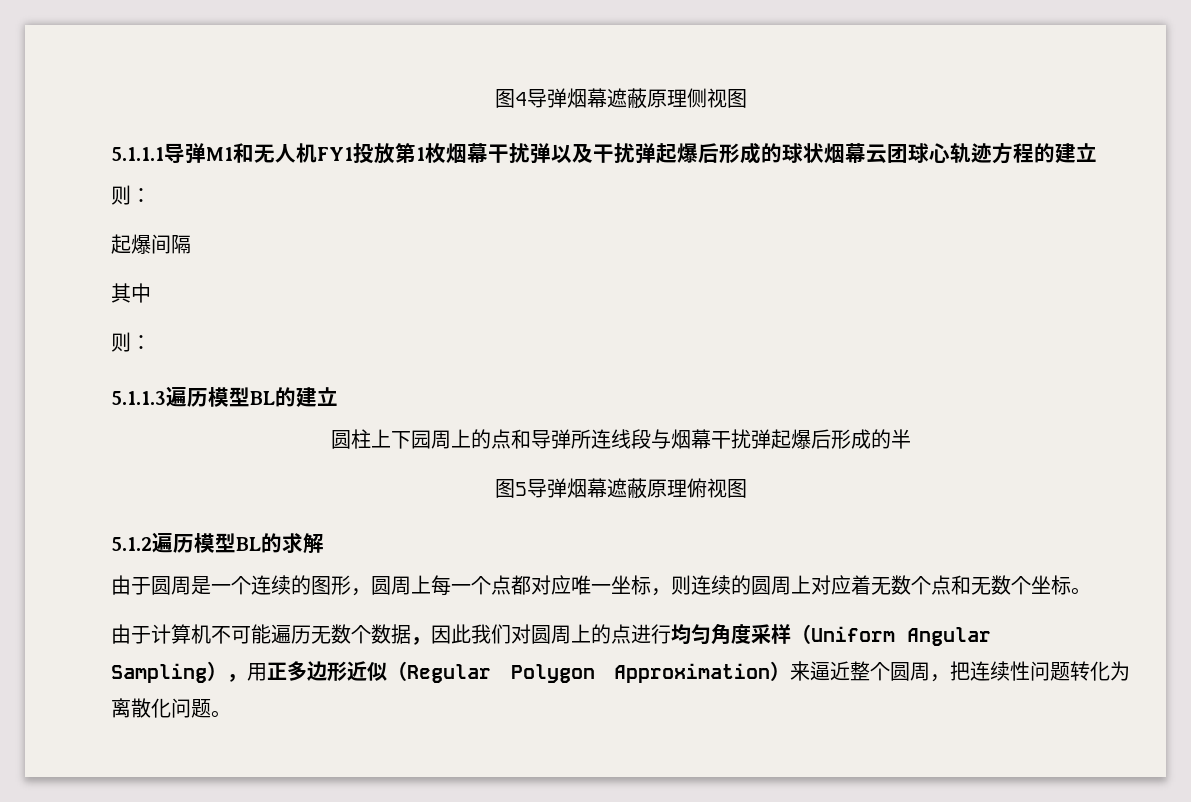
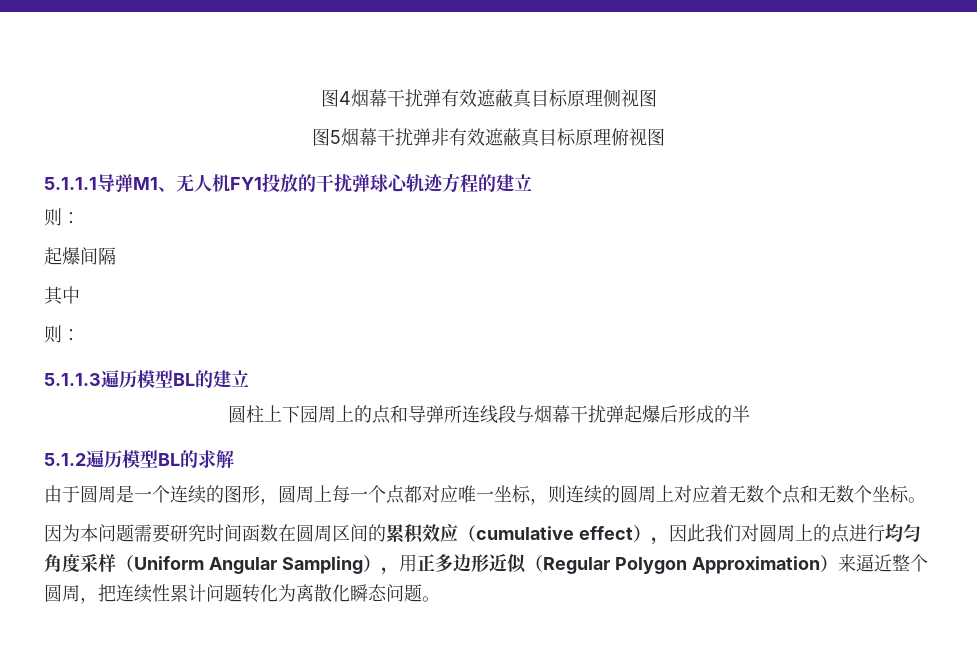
[526,88,707,109] 导弹烟幕遮蔽原理侧 -> [350,89,657,108] [312,128,629,147] 烟幕干扰弹有效遮蔽真目标原理侧视图 // 图5烟幕干扰弹非有效遮蔽真目标原理俯
[233,143,254,163] 和 -> [158,187,176,192] 、
[395,142,908,164] 第1枚烟幕干扰弹以及干扰弹起爆后形成的球状烟幕云团 -> [298,174,370,192] 的干扰弹
[494,478,747,499] // 图5导弹烟幕遮蔽原理俯视图 -> (750, 414) none
[111,624,411,644] 由于计算机不可能遍历无数个数据 -> [44,524,651,544] 因为本问题需要研究时间函数在圆周区间的累积效应（cumulative effect）
(1030, 671) none -> [170,584,206,602] 累计
(171, 708) none -> [350,584,387,602] 瞬态

